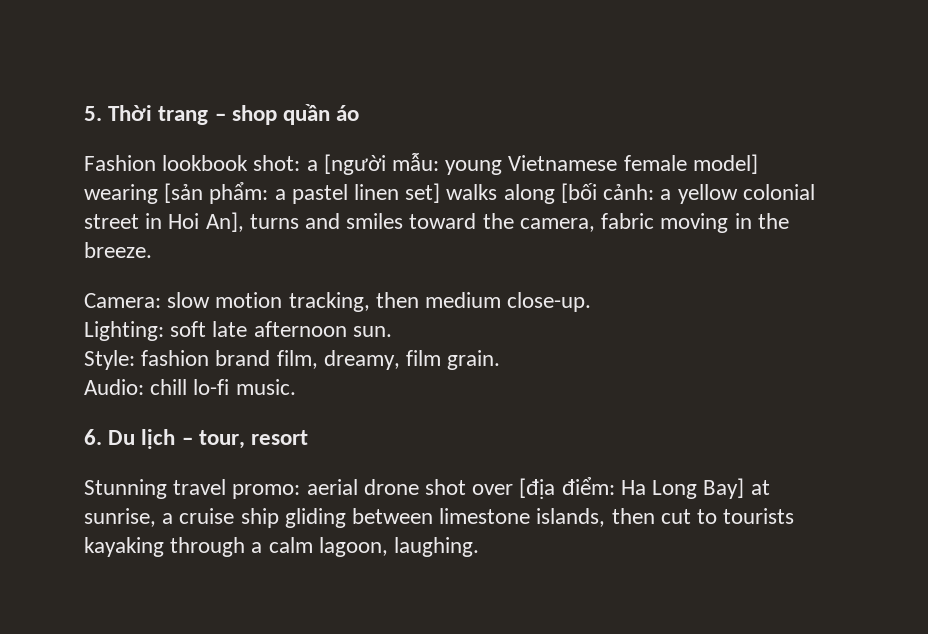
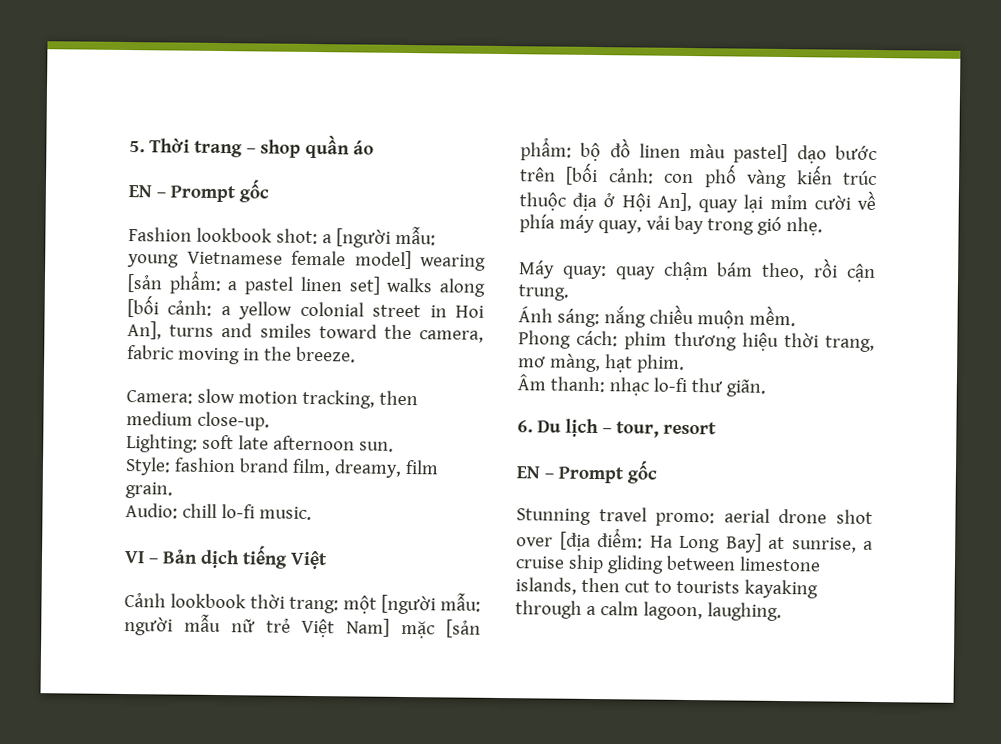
(360, 113) none -> [128,179,270,203] // EN – Prompt gốc
(296, 387) none -> [124,545,328,570] [124,592,481,615] [124,613,482,639] [520,137,877,164] [520,162,878,189] [519,190,876,213] [519,214,823,236] [518,258,877,282] [518,284,569,301] [518,304,796,329] [518,330,875,352] [518,353,685,373] [517,374,766,397] // VI – Bản dịch tiếng Việt // Cảnh lookbook thời trang: một [người mẫu: người mẫu nữ trẻ Việt Nam] mặc [sản phẩm: bộ đồ linen màu pastel] dạo bước trên [bối cảnh: con phố vàng kiến trúc thuộc địa ở Hội An], quay lại mỉm cười về phía máy quay, vải bay trong gió nhẹ. // Máy quay: quay chậm bám theo, rồi cận trung. // Ánh sáng: nắng chiều muộn mềm. // Phong cách: phim thương hiệu thời trang, mơ màng, hạt phim. // Âm thanh: nhạc lo-fi thư giãn.
(309, 437) none -> [516,460,658,484] // EN – Prompt gốc

